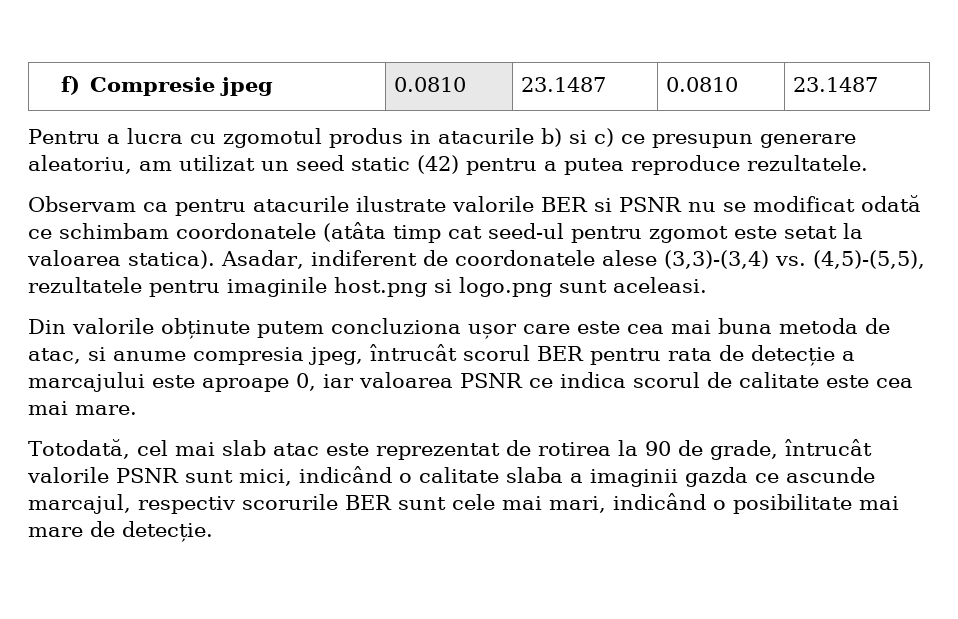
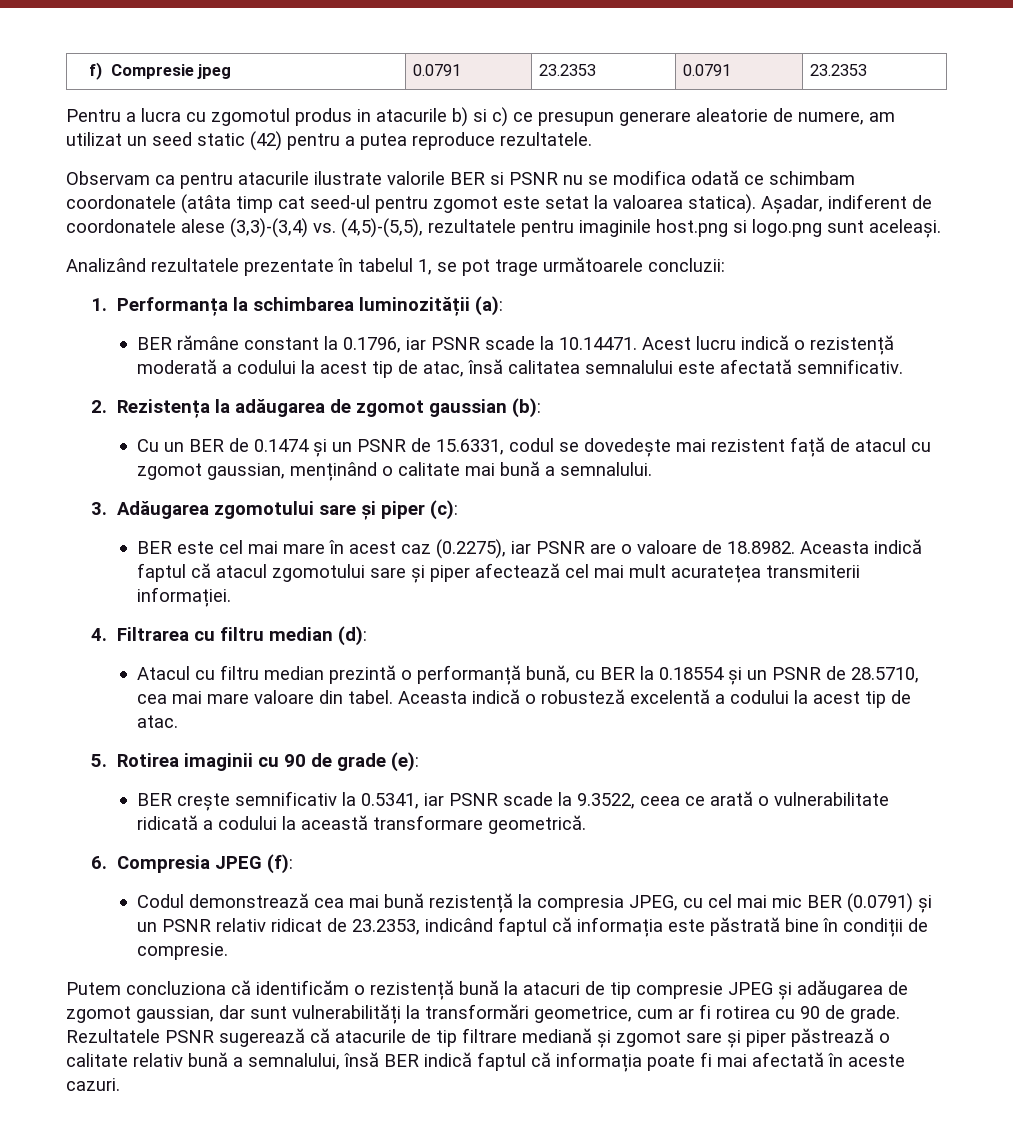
[393,77,466,92] [520,77,606,92] [665,77,738,92] [792,77,878,92] 0.0810 | 23.1487 | 0.0810 | 23.1487 -> [413,64,462,76] [539,64,597,76] [683,64,732,76] [810,64,868,76] 0.0791 | 23.2353 | 0.0791 | 23.2353
[28,155,132,174] aleatoriu, -> [696,108,864,125] aleatorie de numere,
[753,196,855,212] modificat -> [613,170,686,185] modifica
[221,250,304,269] Asadar, -> [761,195,823,214] Așadar,
[613,277,707,293] [28,318,890,339] [28,344,855,366] [28,372,913,392] [28,401,137,415] [28,439,872,460] [27,466,875,487] [28,493,899,514] [28,521,213,542] aceleasi. // Din valorile obținute putem concluziona ușor care este cea mai buna metoda de atac, si anume compresia jpeg, întrucât scorul BER pentru rata de detecție a marcajului este aproape 0, iar valoarea PSNR ce indica scorul de calitate este cea mai mare. // Totodată, cel mai slab atac este reprezentat de rotirea la 90 de grade, întrucât valorile PSNR sunt mici, indicând o calitate slaba a imaginii gazda ce ascunde marcajul, respectiv scorurile BER sunt cele mai mari, indicând o posibilitate mai mare de detecție. -> [869,219,941,238] [66,257,725,276] [91,296,503,316] [137,335,895,355] [137,359,904,378] [91,398,541,418] [137,437,932,457] [137,461,653,481] [91,500,458,520] [137,539,923,559] [137,563,861,583] [137,587,232,607] [91,626,367,646] [137,665,920,685] [137,689,912,708] [137,715,179,728] [91,752,419,772] [137,791,890,811] [137,815,587,834] [91,854,293,874] [137,893,933,913] [137,917,929,937] [137,943,229,960] [66,980,908,1000] [66,1004,900,1024] [66,1028,890,1048] [66,1052,905,1072] [66,1078,120,1091] aceleași. // Analizând rezultatele prezentate în tabelul 1, se pot trage următoarele concluzii: // 1. Performanța la schimbarea luminozității (a): // BER rămâne constant la 0.1796, iar PSNR scade la 10.14471. Acest lucru indică o rezistență moderată a codului la acest tip de atac, însă calitatea semnalului este afectată semnificativ. // 2. Rezistența la adăugarea de zgomot gaussian (b): // Cu un BER de 0.1474 și un PSNR de 15.6331, codul se dovedește mai rezistent față de atacul cu zgomot gaussian, menținând o calitate mai bună a semnalului. // 3. Adăugarea zgomotului sare și piper (c): // BER este cel mai mare în acest caz (0.2275), iar PSNR are o valoare de 18.8982. Aceasta indică faptul că atacul zgomotului sare și piper afectează cel mai mult acuratețea transmiterii informației. // 4. Filtrarea cu filtru median (d): // Atacul cu filtru median prezintă o performanță bună, cu BER la 0.18554 și un PSNR de 28.5710, cea mai mare valoare din tabel. Aceasta indică o robusteză excelentă a codului la acest tip de atac. // 5. Rotirea imaginii cu 90 de grade (e): // BER crește semnificativ la 0.5341, iar PSNR scade la 9.3522, ceea ce arată o vulnerabilitate ridicată a codului la această transformare geometrică. // 6. Compresia JPEG (f): // Codul demonstrează cea mai bună rezistență la compresia JPEG, cu cel mai mic BER (0.0791) și un PSNR relativ ridicat de 23.2353, indicând faptul că informația este păstrată bine în condiții de compresie. // Putem concluziona că identificăm o rezistență bună la atacuri de tip compresie JPEG și adăugarea de zgomot gaussian, dar sunt vulnerabilități la transformări geometrice, cum ar fi rotirea cu 90 de grade. Rezultatele PSNR sugerează că atacurile de tip filtrare mediană și zgomot sare și piper păstrează o calitate relativ bună a semnalului, însă BER indică faptul că informația poate fi mai afectată în aceste cazuri.

